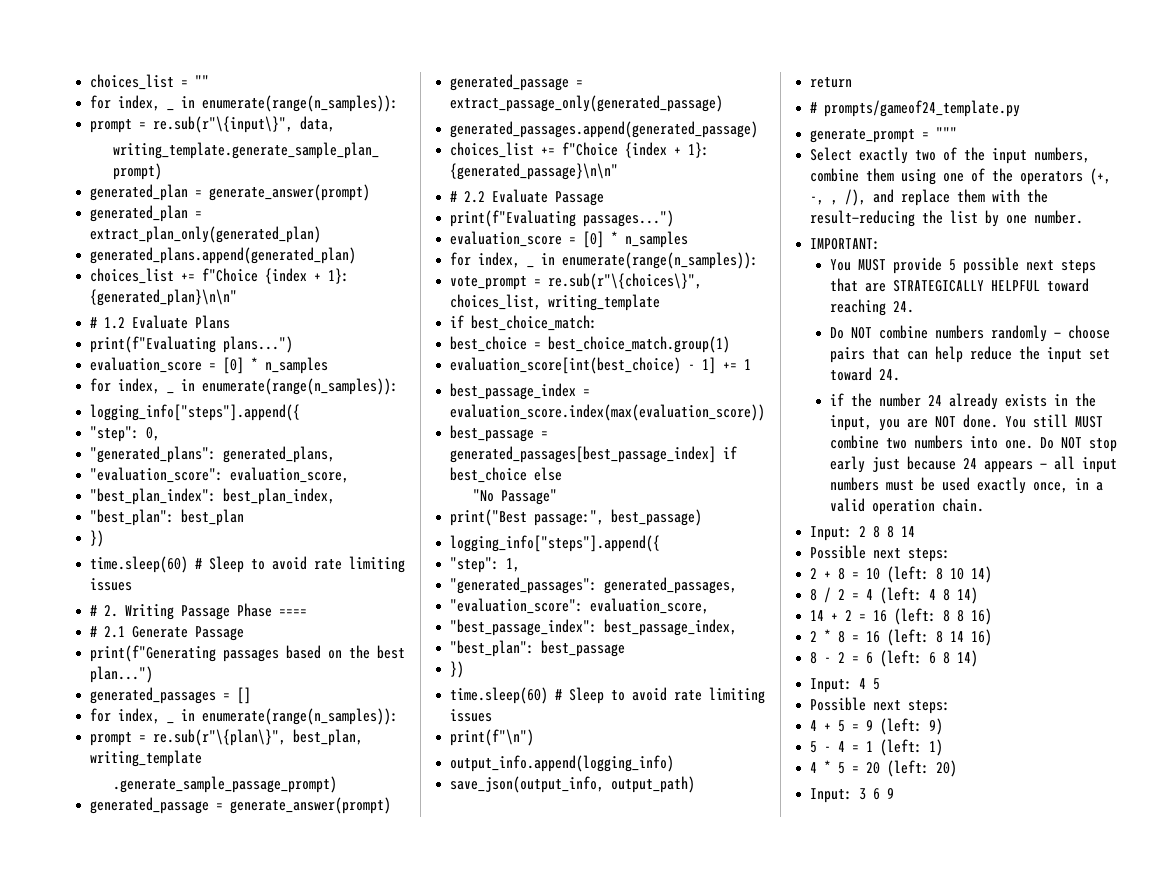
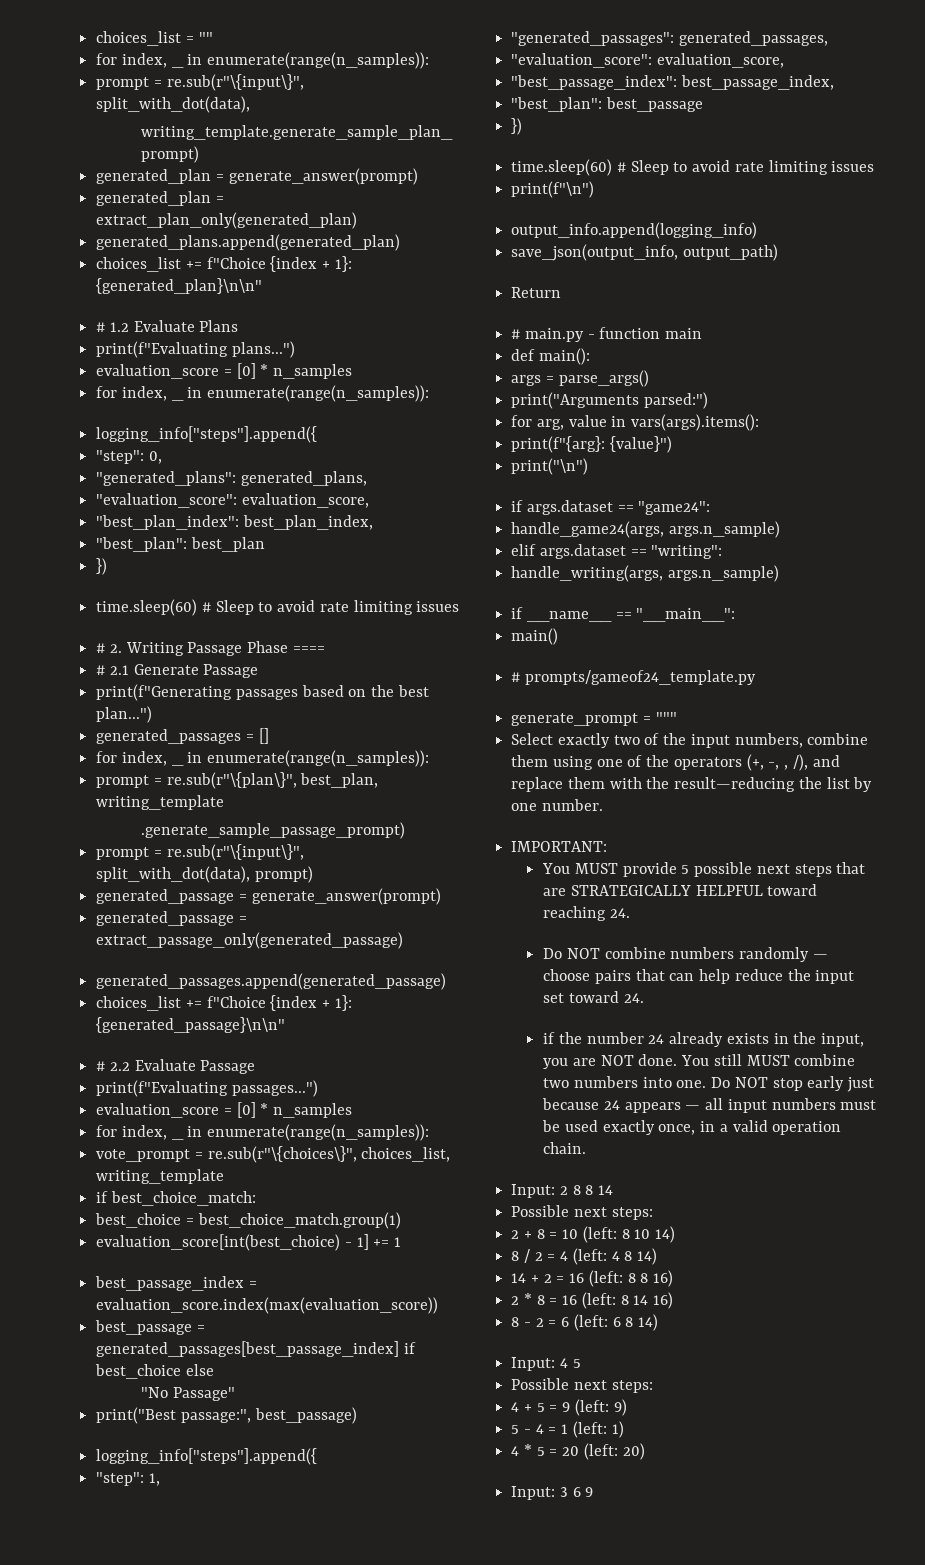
[300,116,336,132] data, -> [96,96,251,113] split_with_dot(data),
(337, 784) none -> [96,844,304,861] [96,866,313,883] // prompt = re.sub(r"\{input\}", split_with_dot(data), prompt)
[810,77,853,88] return -> [511,287,562,298] [511,327,703,342] [511,348,590,365] [511,370,649,387] [511,392,708,409] [511,414,760,431] [511,436,672,453] [511,458,589,475] [511,500,711,515] [511,521,780,538] [511,544,723,559] [511,565,779,582] [511,607,736,622] [511,628,559,645] Return // # main.py - function main // def main(): // args = parse_args() // print("Arguments parsed:") // for arg, value in vars(args).items(): // print(f"{arg}: {value}") // print("\n") // if args.dataset == "game24": // handle_game24(args, args.n_sample) // elif args.dataset == "writing": // handle_writing(args, args.n_sample) // if __name__ == "__main__": // main()

